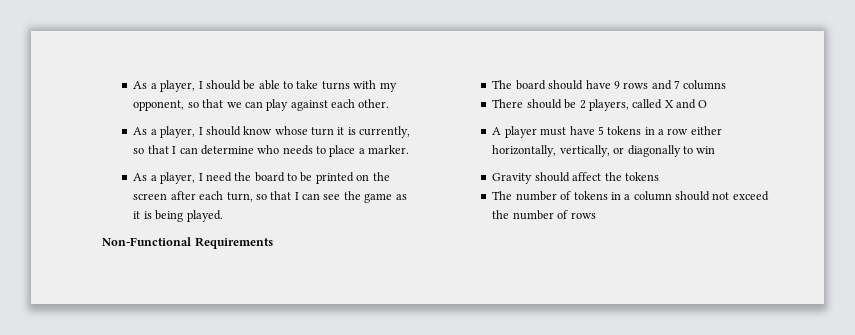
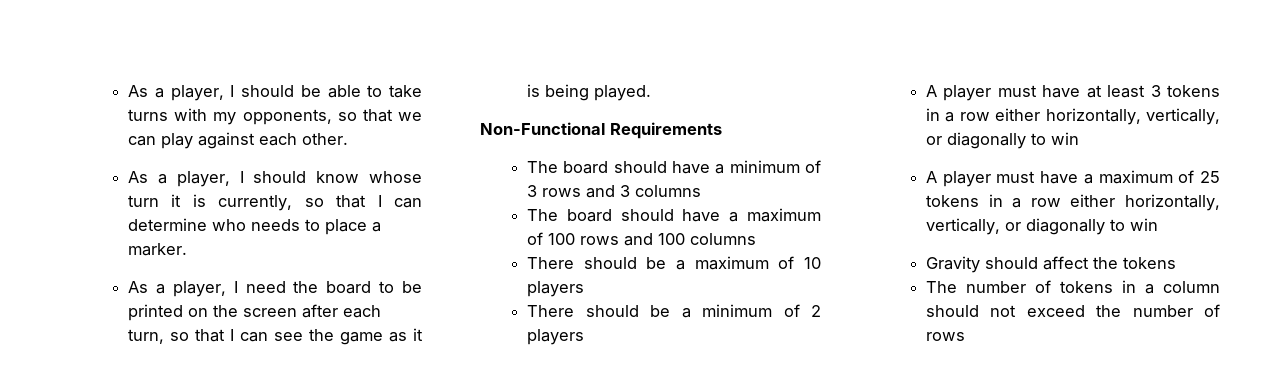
[133,100,185,111] opponent, -> [242,109,332,125] opponents,
[613,80,727,90] [492,99,708,111] [492,126,604,138] 9 rows and 7 columns // There should be 2 players, called X and O // A player must have 5 -> [715,160,821,174] [527,185,702,198] [527,208,821,222] [527,232,757,246] [527,256,821,270] [527,281,585,297] [527,304,821,318] [527,329,585,345] [926,85,1220,101] [926,108,1220,125] [926,132,1080,149] [926,170,1220,187] a minimum of 3 rows and 3 columns // The board should have a maximum of 100 rows and 100 columns // There should be a maximum of 10 players // There should be a minimum of 2 players // A player must have at least 3 tokens in a row either horizontally, vertically, or diagonally to win // A player must have a maximum of 25

